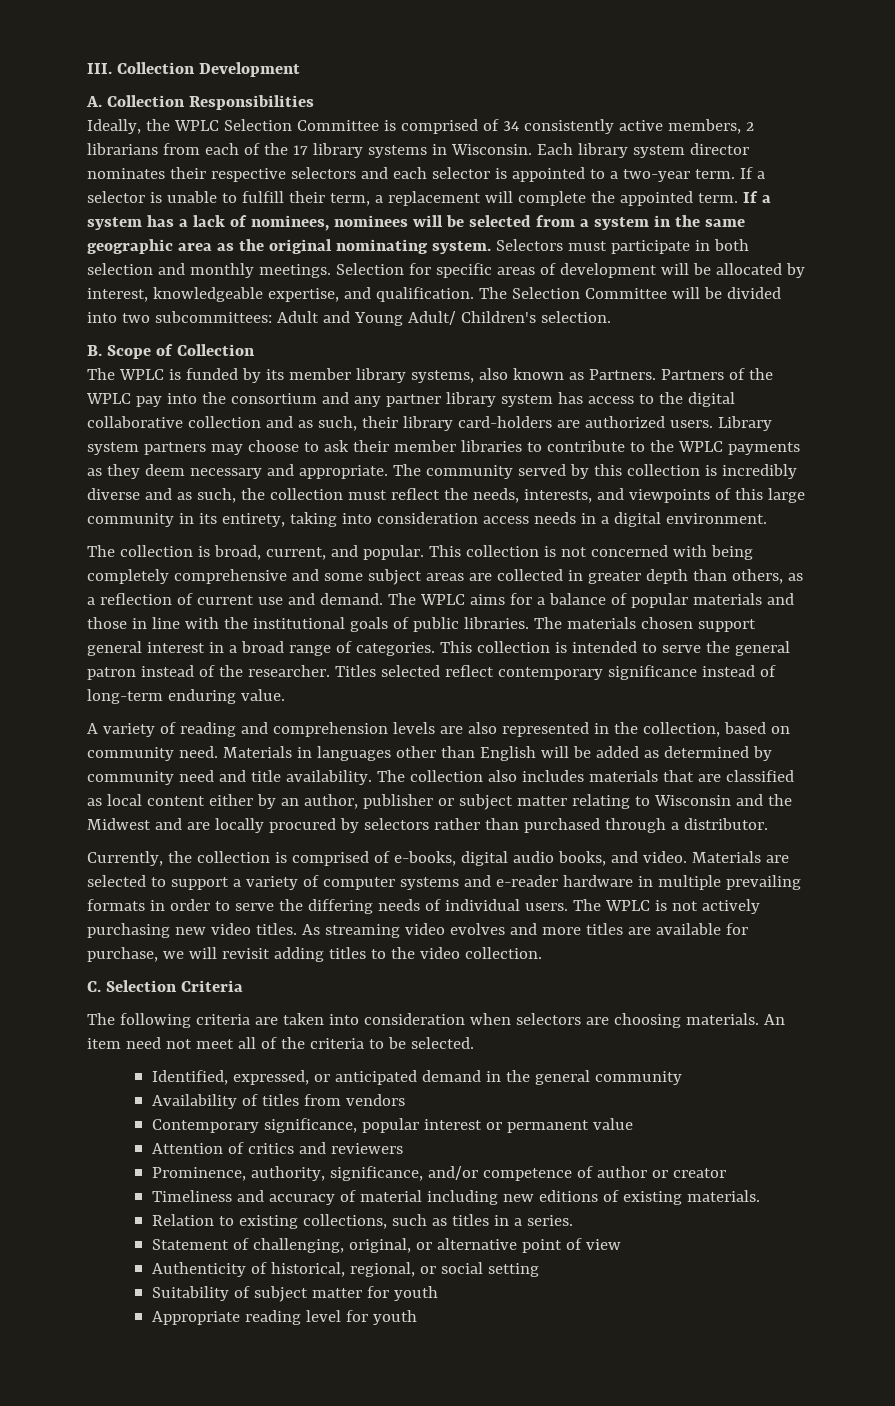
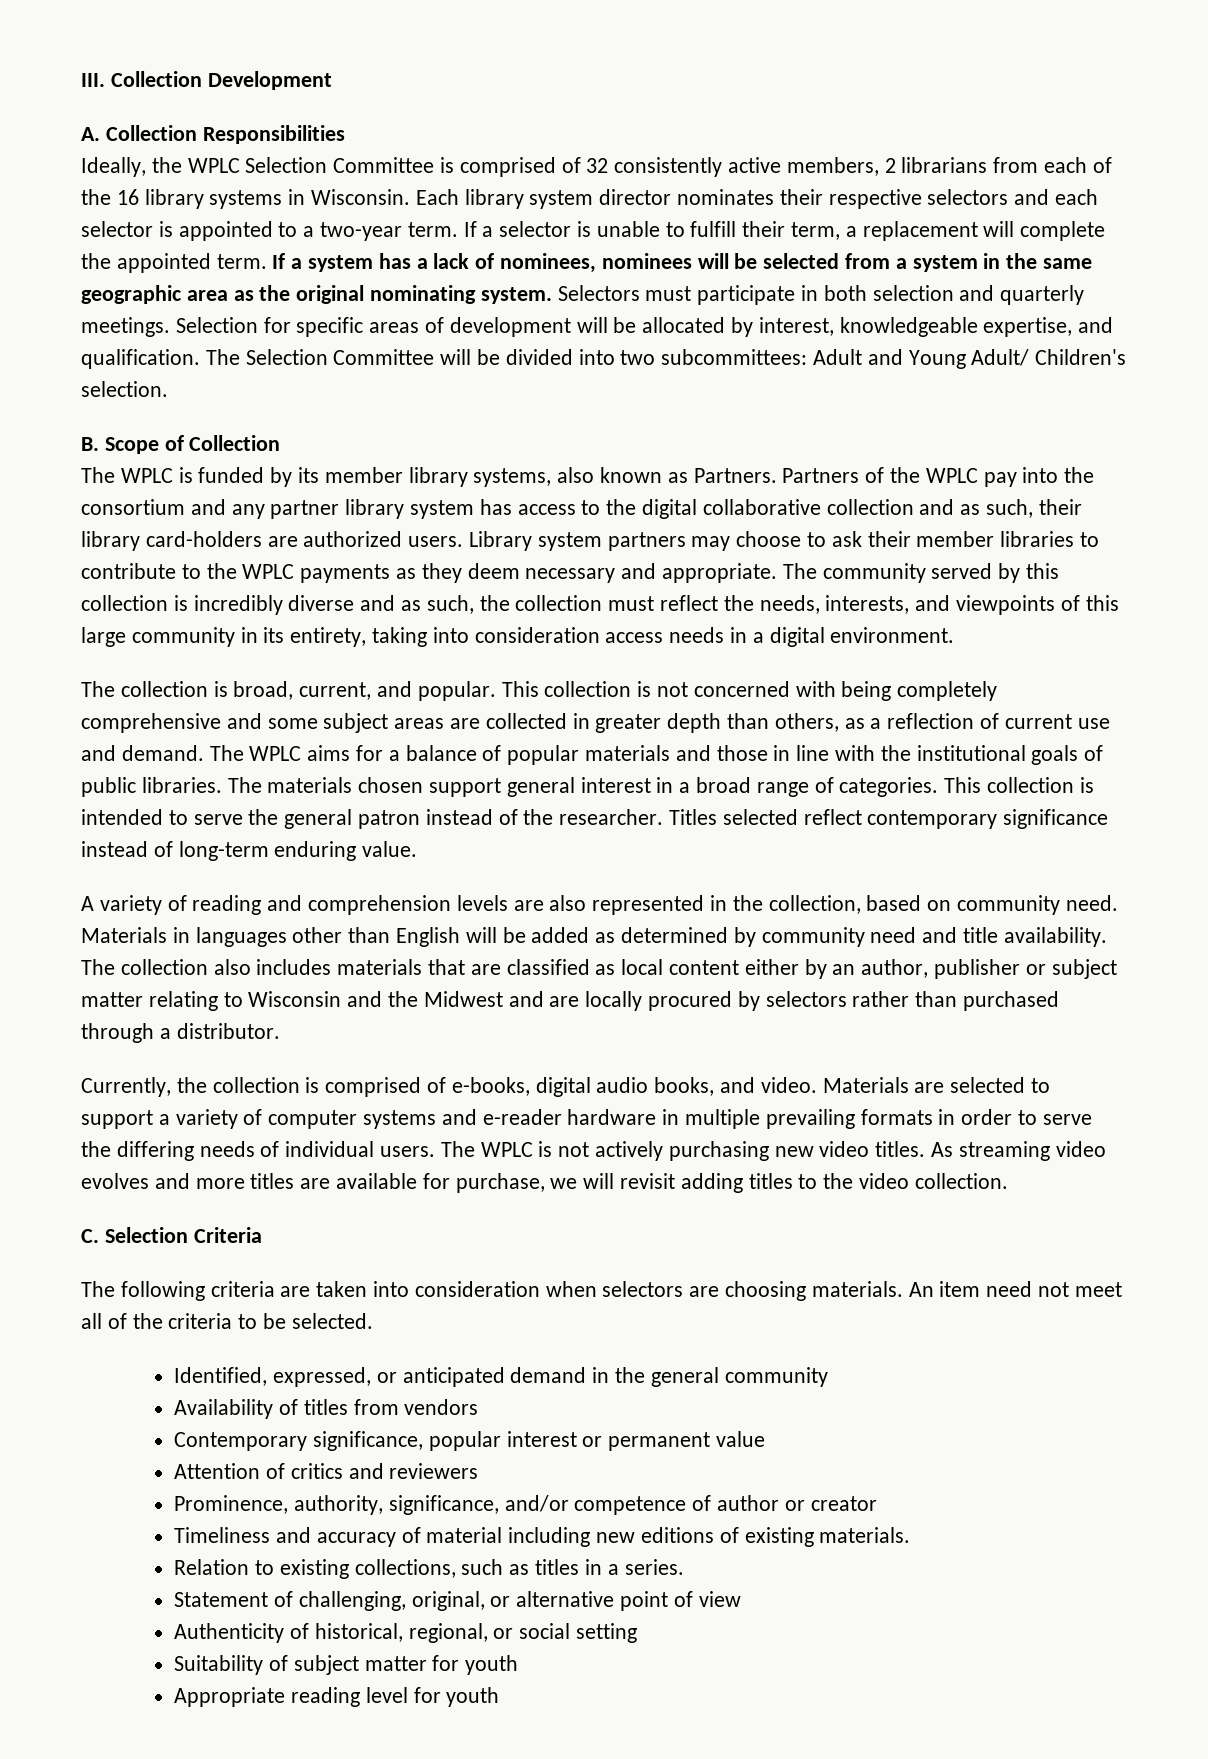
[502,121,519,131] 34 -> [586,158,609,173] 32
[292,145,308,155] 17 -> [116,189,139,205] 16
[189,263,254,278] monthly -> [1000,285,1085,305] quarterly

